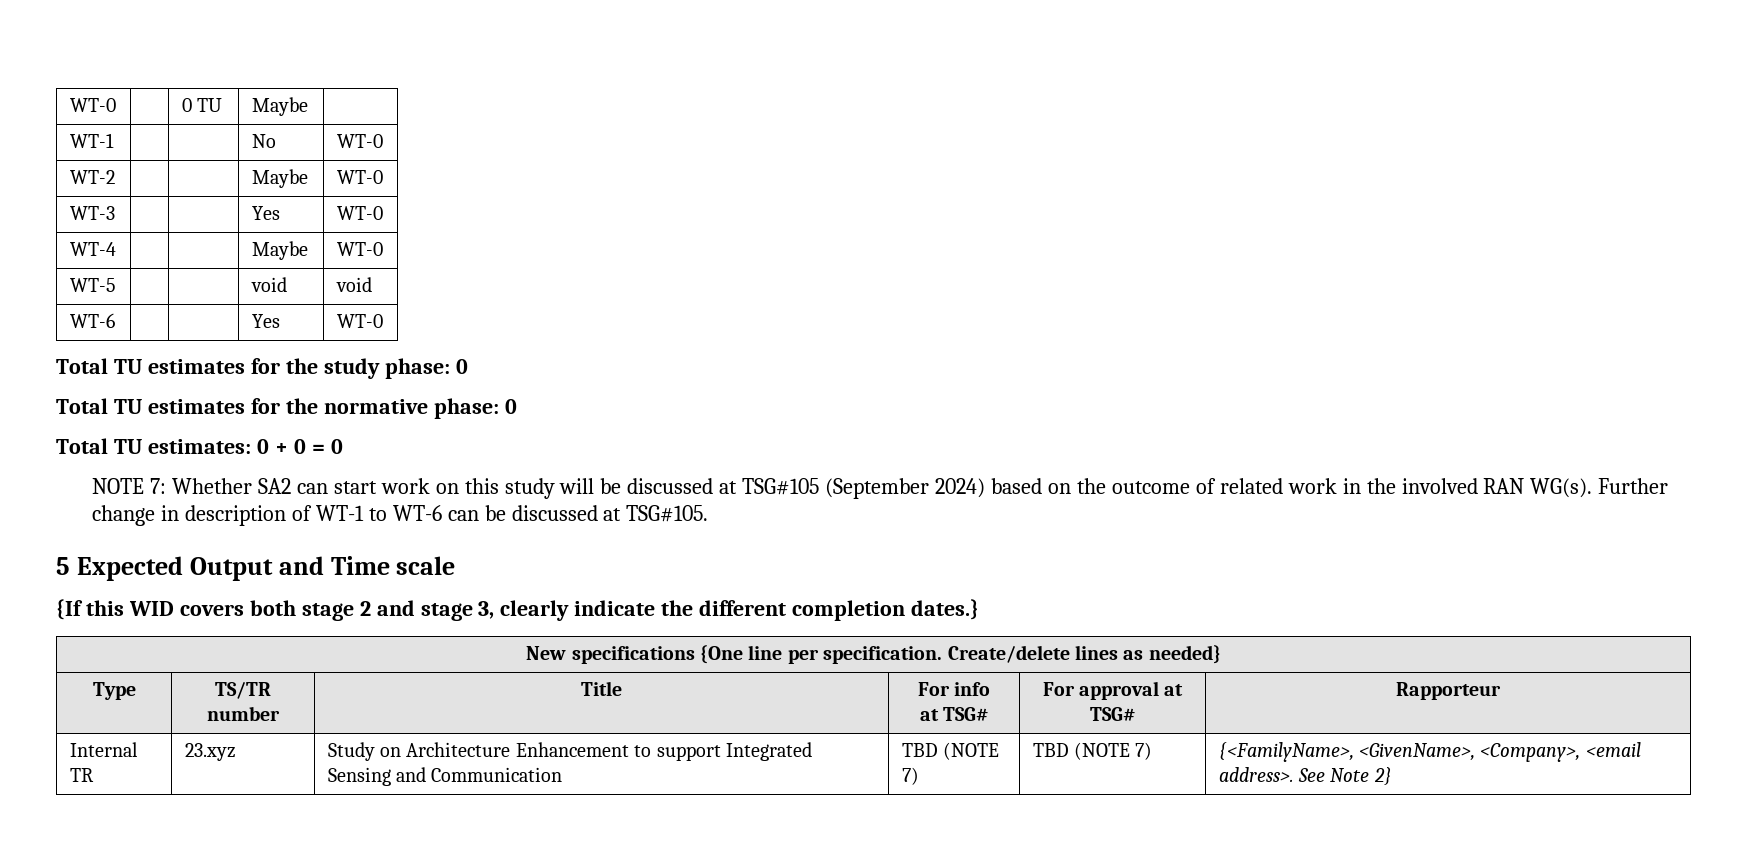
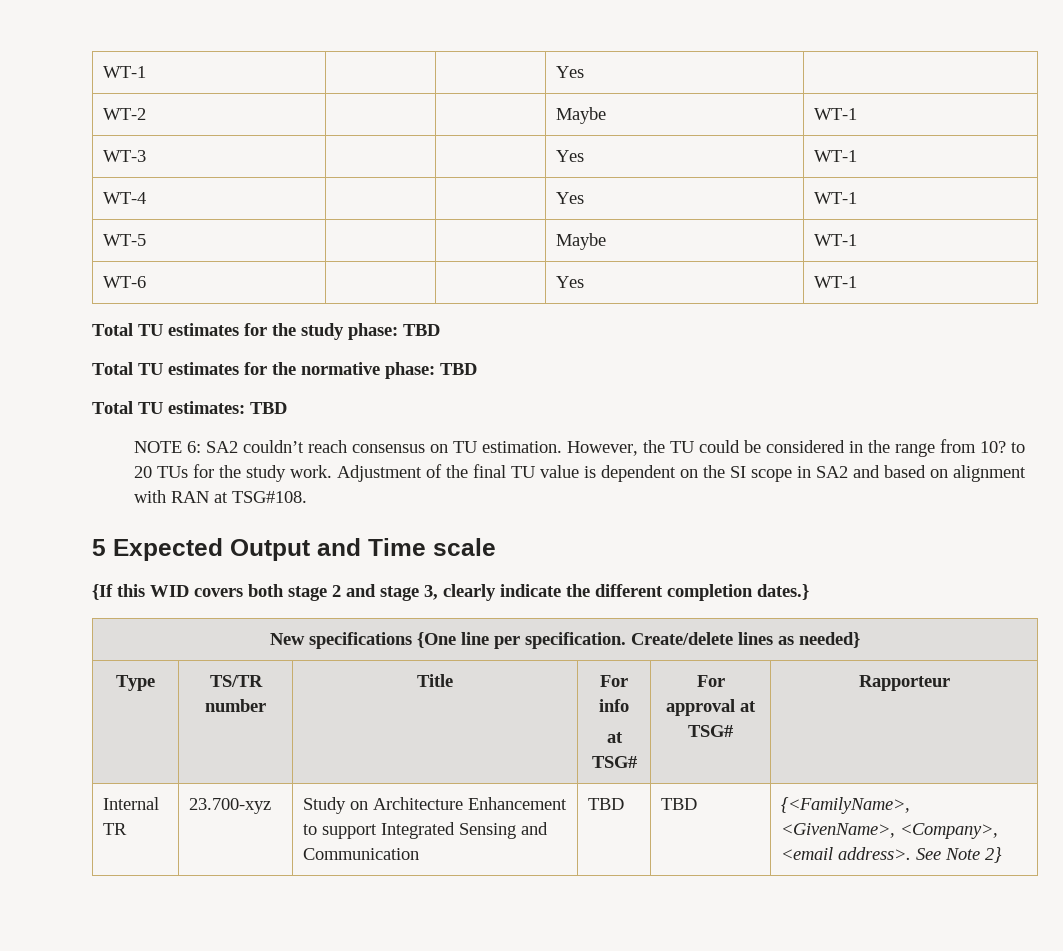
[69,98,116,112] [181,98,223,112] [251,97,308,116] WT-0 | | 0 TU | Maybe | // -> (102, 72) none
[251,134,276,148] [336,134,383,148] No | WT-0 -> [555,66,584,78] Yes |
[336,170,383,184] WT-0 -> [813,108,857,120] WT-1
[336,206,383,220] WT-0 -> [813,150,857,162] WT-1
[251,241,308,260] [336,242,383,256] Maybe | WT-0 -> [555,192,584,204] [813,192,857,204] Yes | WT-1
[250,277,287,292] [335,277,372,292] void | void -> [555,233,606,250] [813,234,857,246] Maybe | WT-1
[336,314,383,328] WT-0 -> [813,276,857,288] WT-1
[455,359,468,374] 0 -> [403,324,440,336] TBD
[504,399,517,414] 0 -> [440,363,477,375] TBD
[256,439,343,454] [92,478,1669,499] [92,505,709,526] 0 + 0 = 0 // NOTE 7: Whether SA2 can start work on this study will be discussed at TSG#105 (September 2024) based on the outcome of related work in the involved RAN WG(s). Further change in description of WT-1 to WT-6 can be discussed at TSG#105. -> [250,402,287,414] [133,439,1025,457] [133,464,1026,482] [133,490,307,503] TBD // NOTE 6: SA2 couldn’t reach consensus on TU estimation. However, the TU could be considered in the range from 10? to 20 TUs for the study work. Adjustment of the final TU value is dependent on the SI scope in SA2 and based on alignment with RAN at TSG#108.
[184,743,236,761] 23.xyz -> [188,798,271,814] 23.700-xyz
[943,742,1000,760] [901,767,919,785] [1032,742,1153,760] (NOTE 7) | TBD (NOTE 7) -> [660,798,697,810] | TBD

